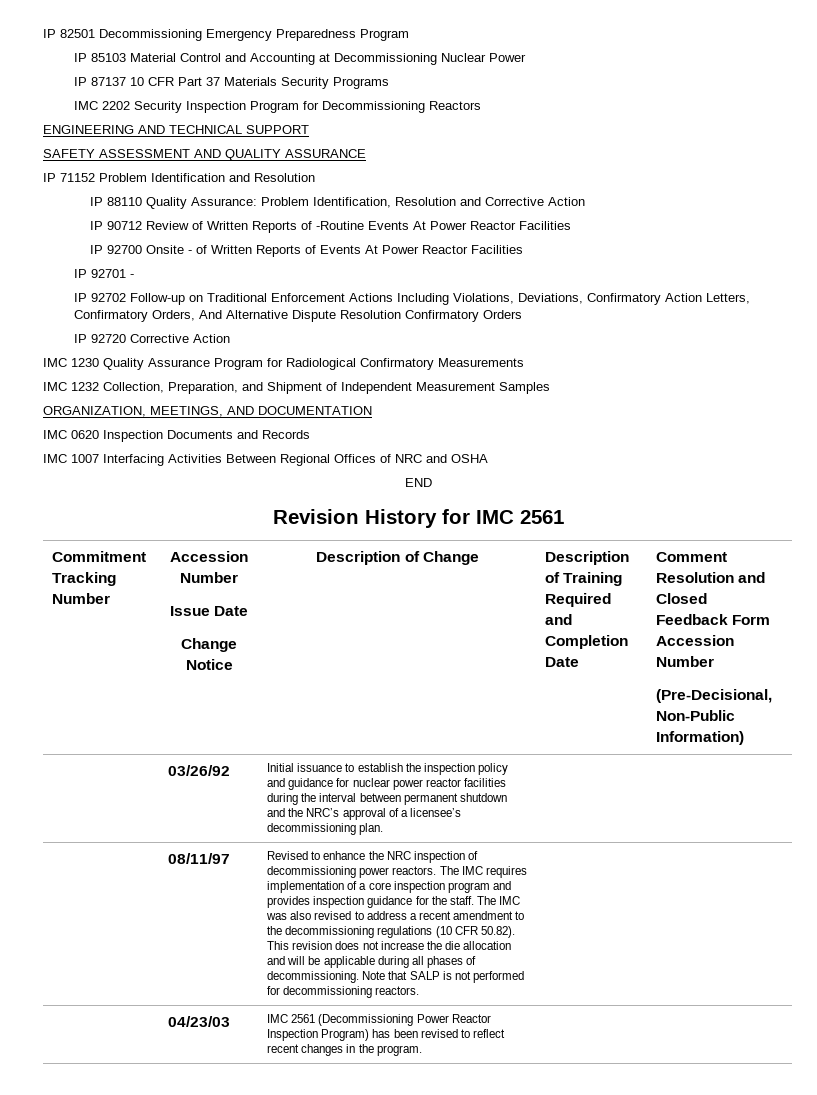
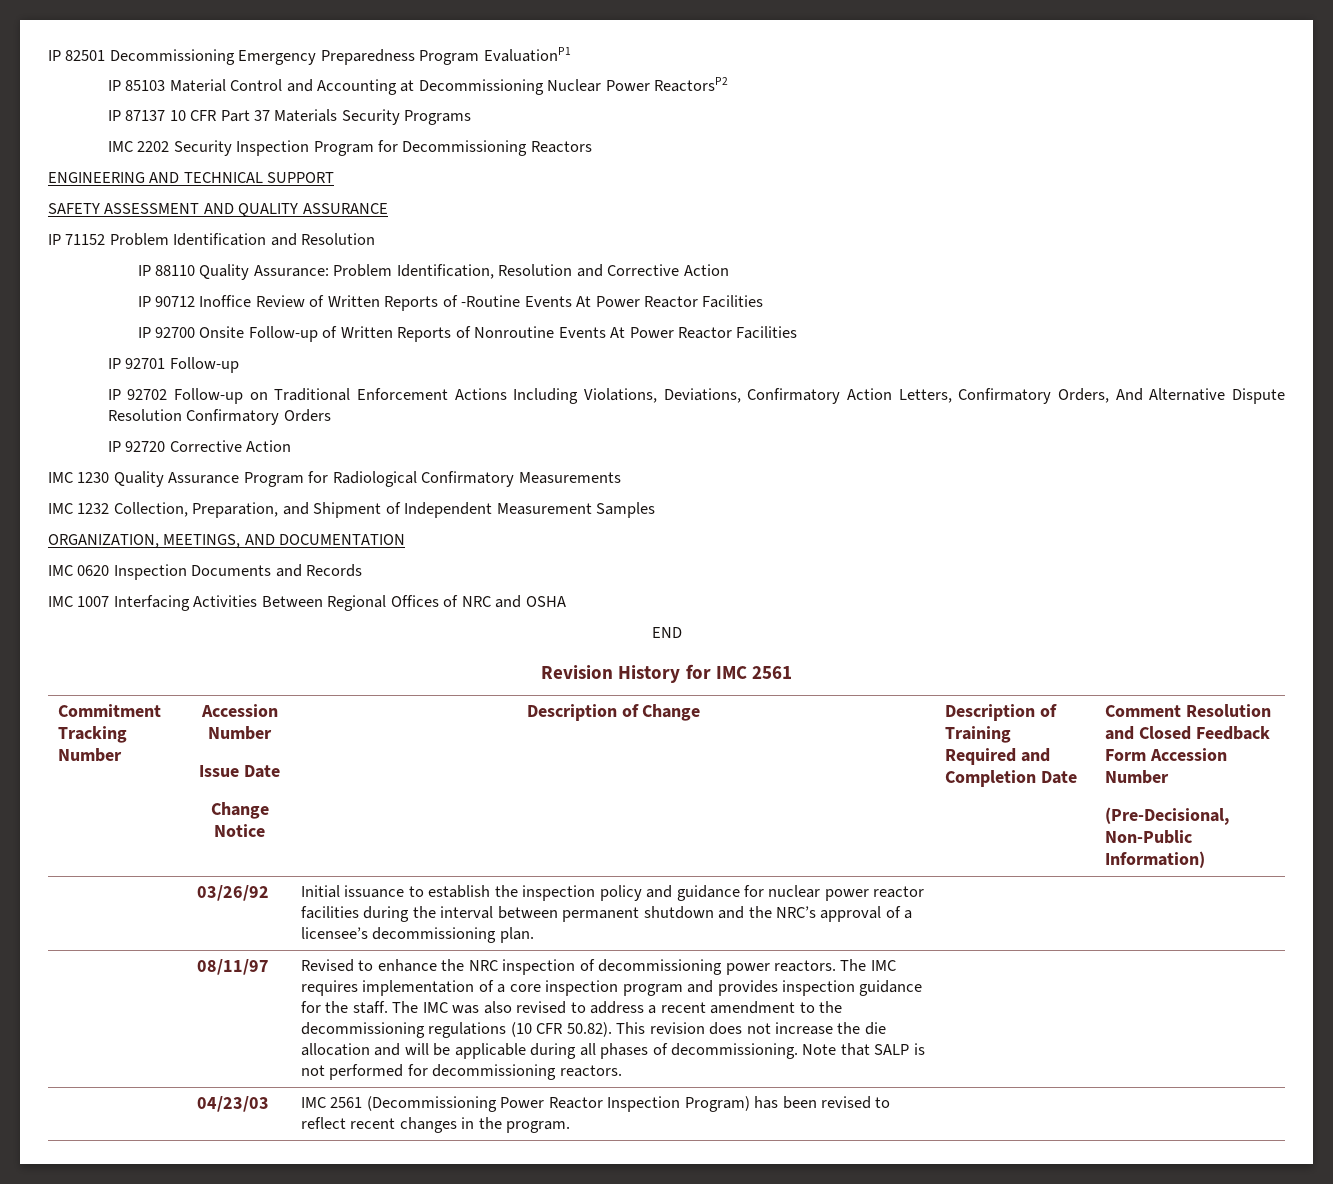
(409, 35) none -> [483,47,571,62] EvaluationP1
(527, 57) none -> [654,77,729,92] ReactorsP2
(142, 225) none -> [199,295,252,307] Inoffice
[187,245,316,257] - of Written Reports of -> [248,326,555,342] Follow-up of Written Reports of Nonroutine
[130,274,135,278] - -> [169,357,239,373] Follow-up

